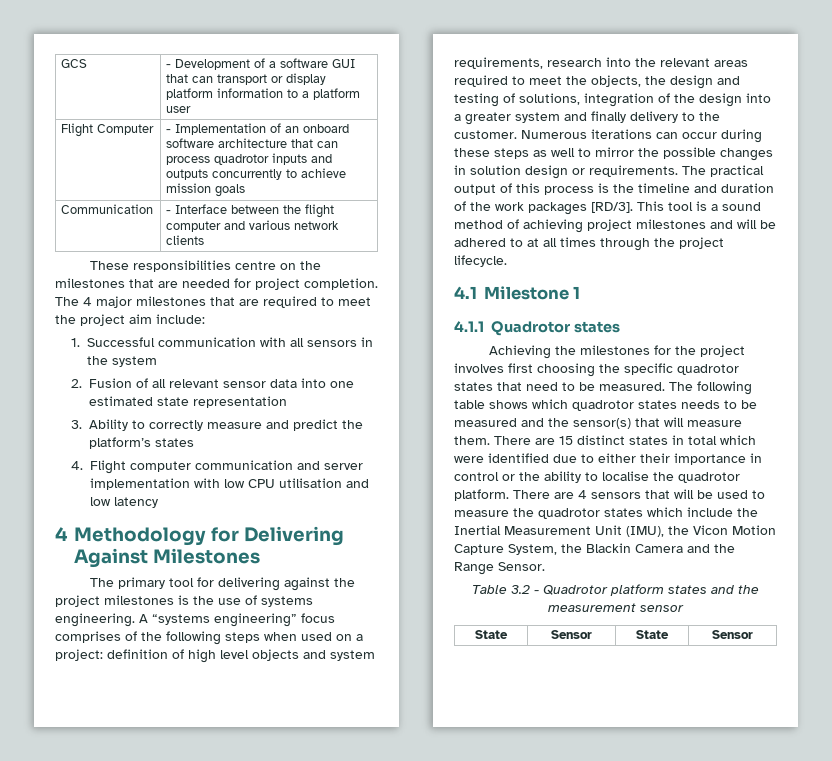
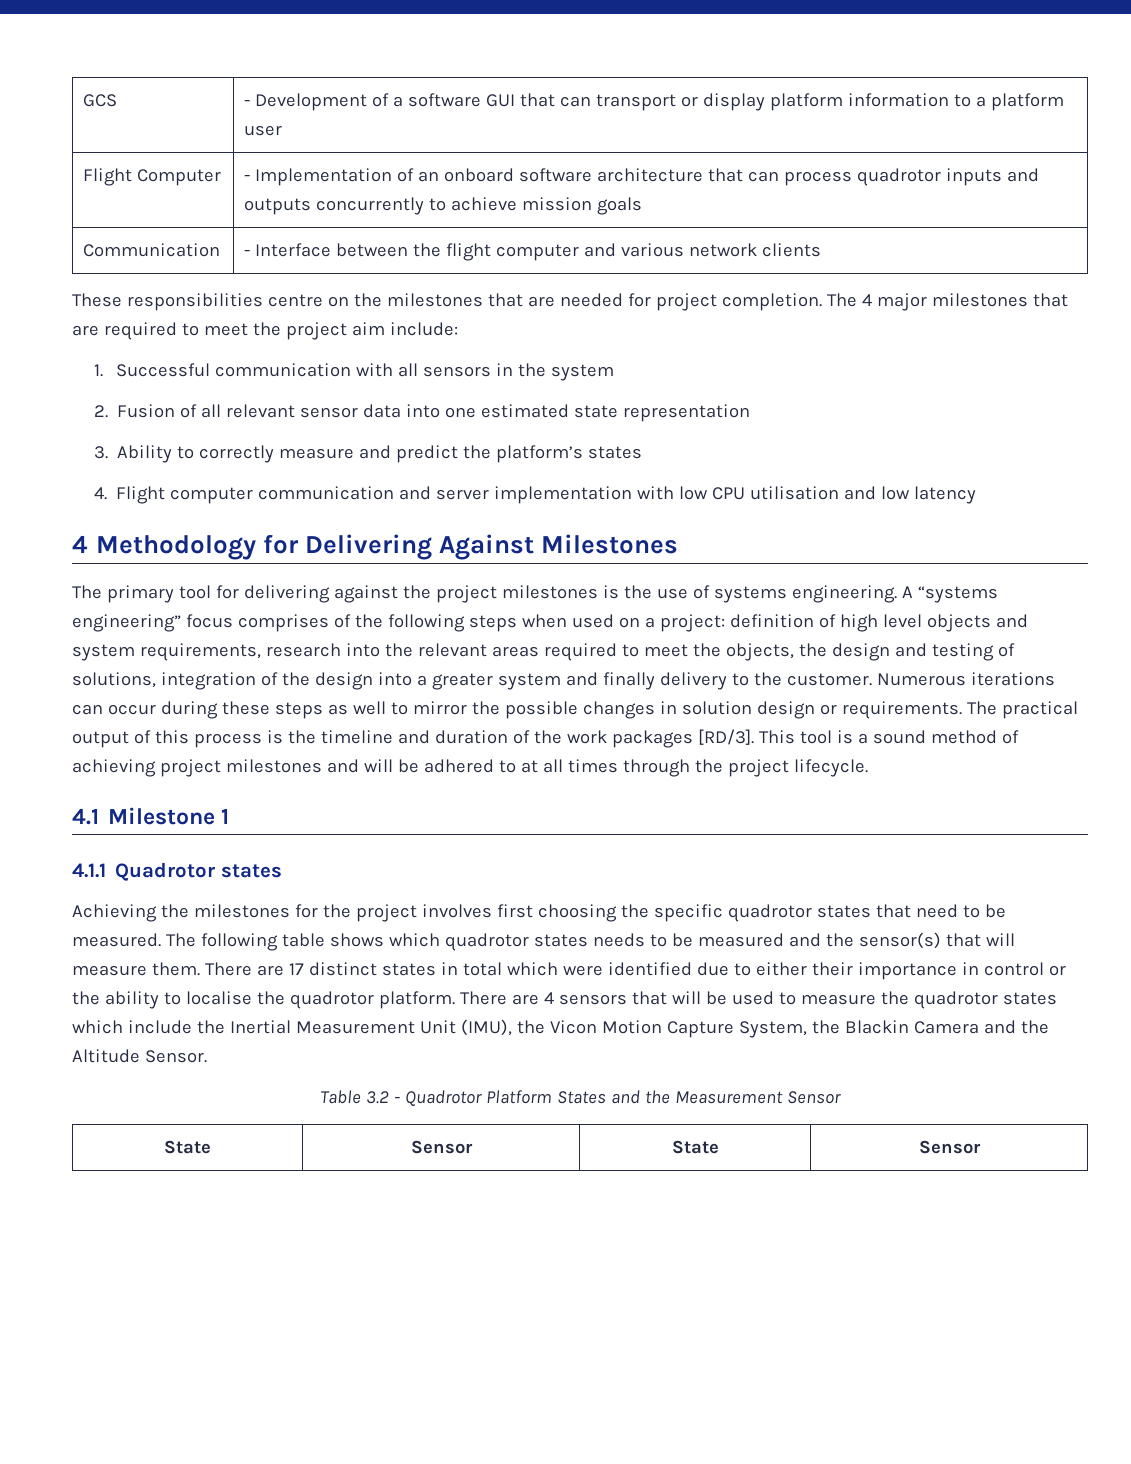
[559,436,573,445] 15 -> [288,963,304,975] 17
[454,562,494,575] Range -> [72,1049,140,1063] Altitude
[610,584,759,596] [548,603,684,612] platform states and the measurement sensor -> [486,1090,841,1104] Platform States and the Measurement Sensor

